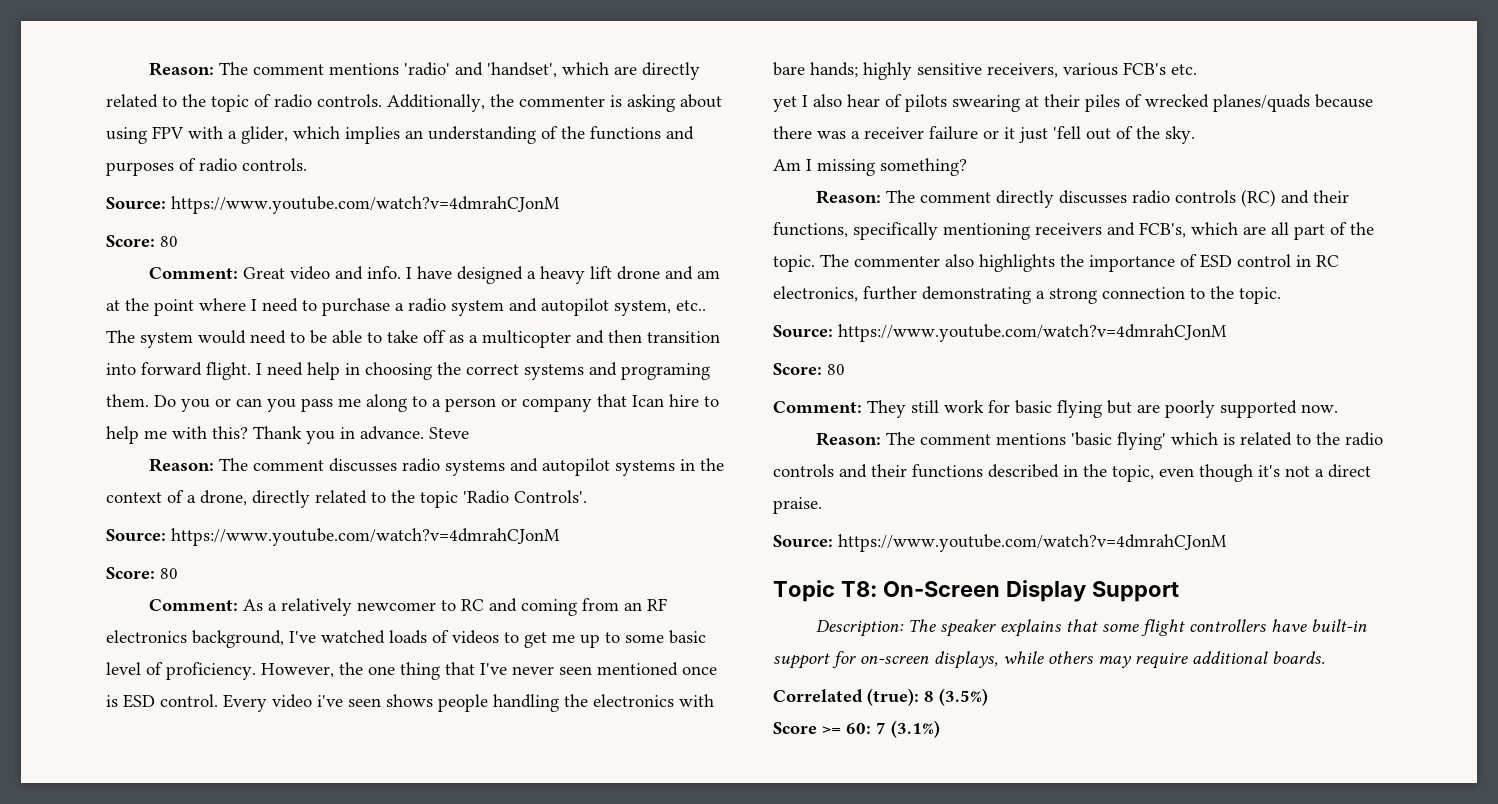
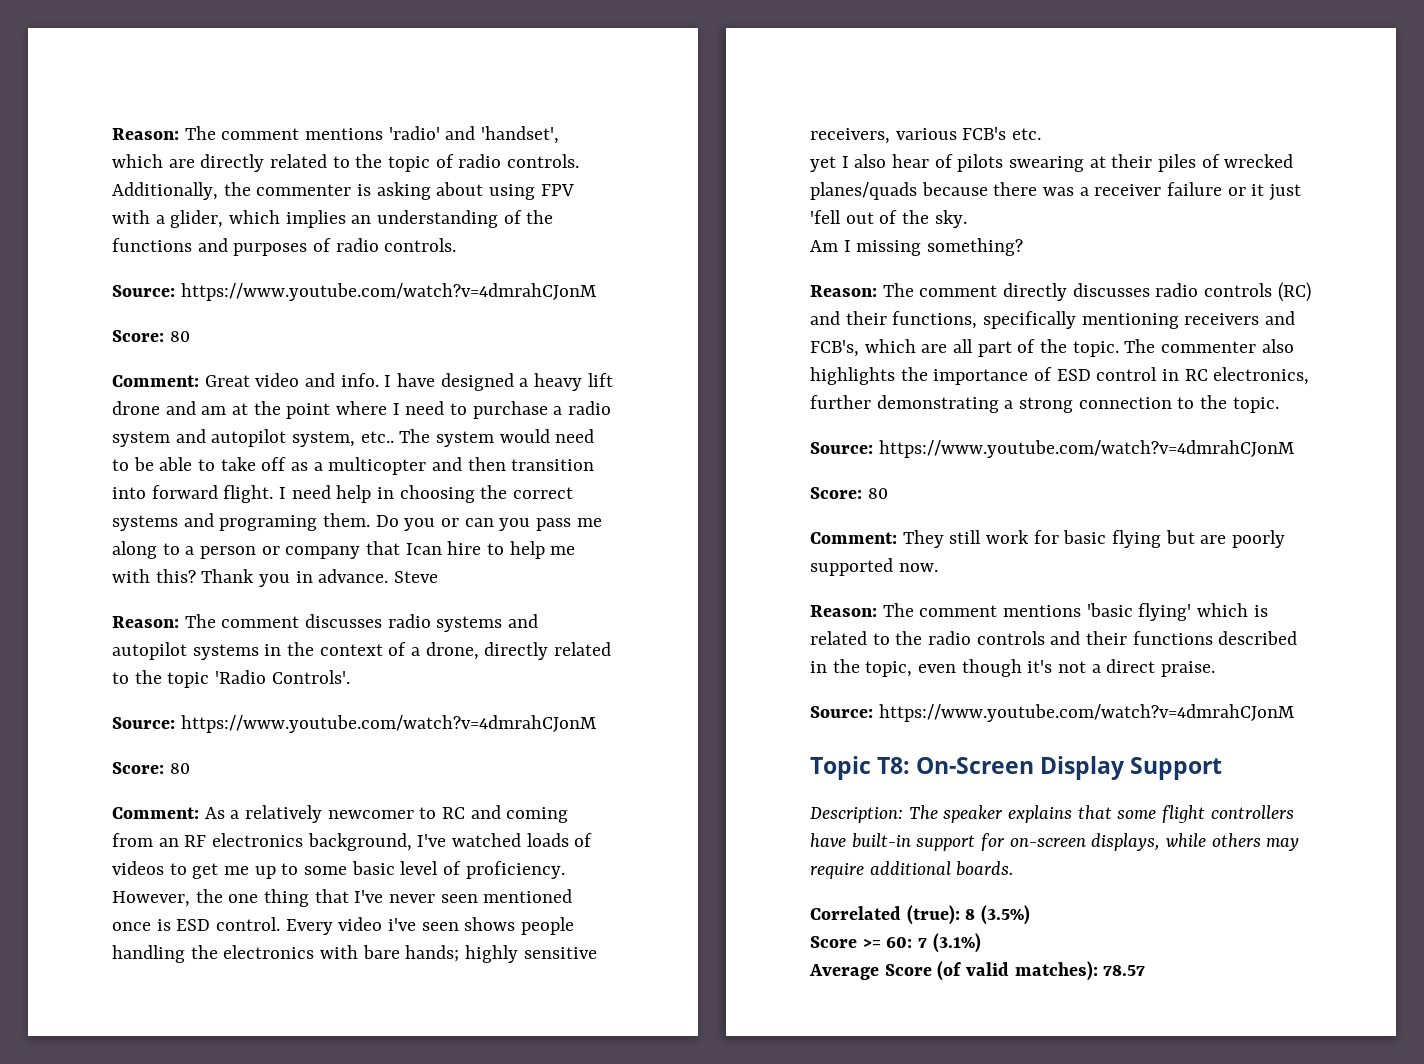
(940, 729) none -> [809,961,1146,981] // Average Score (of valid matches): 78.57

